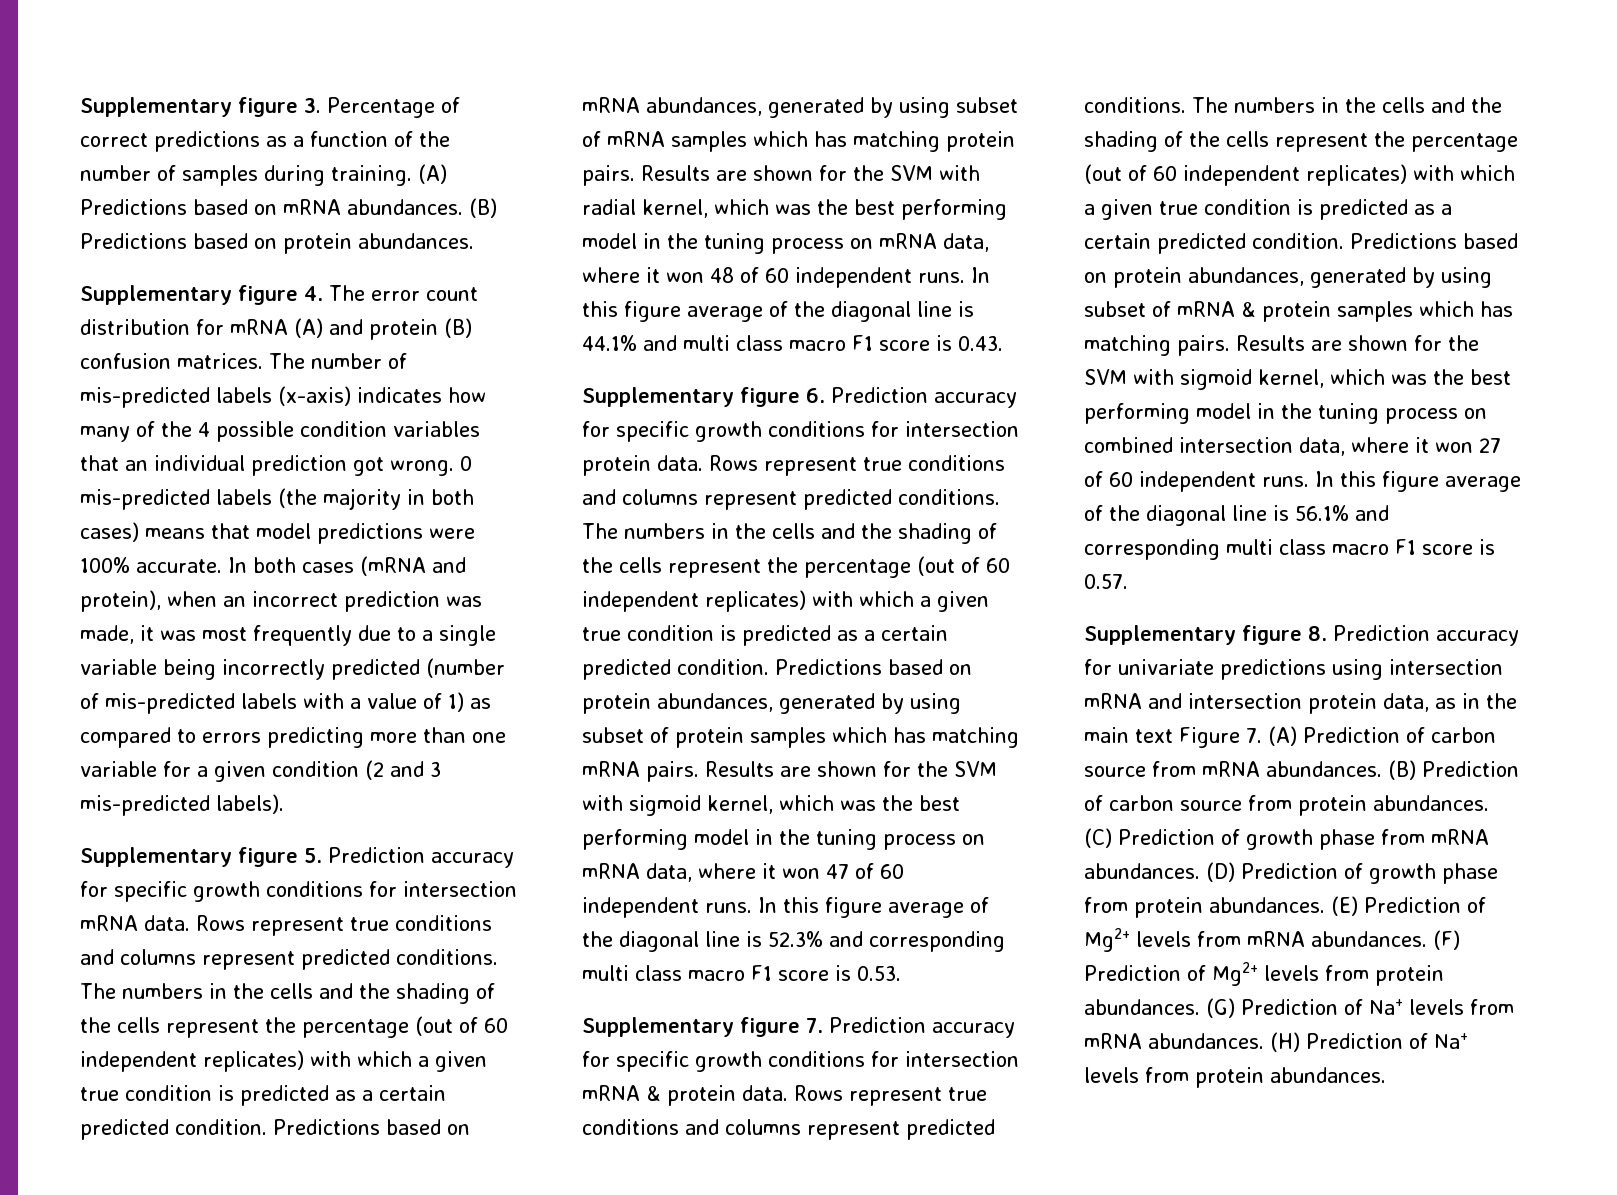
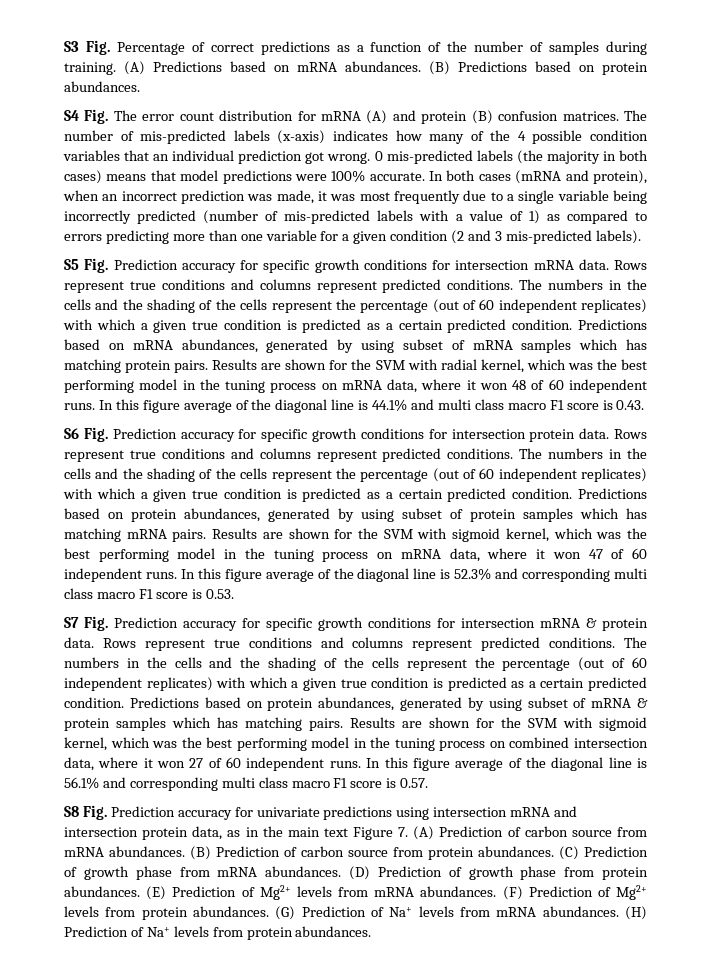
[80,97,321,117] Supplementary figure 3. -> [64,40,110,55] S3 Fig.
[80,285,323,305] Supplementary figure 4. -> [64,109,109,124] S4 Fig.
[80,847,322,867] Supplementary figure 5. -> [64,258,109,273] S5 Fig.
[582,387,825,407] Supplementary figure 6. -> [64,427,108,442] S6 Fig.
[582,1017,823,1037] Supplementary figure 7. -> [64,616,108,631] S7 Fig.
[1084,625,1327,645] Supplementary figure 8. -> [64,805,107,820] S8 Fig.

